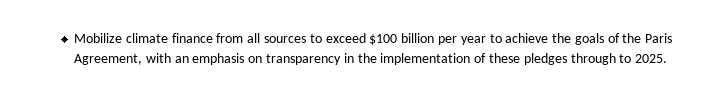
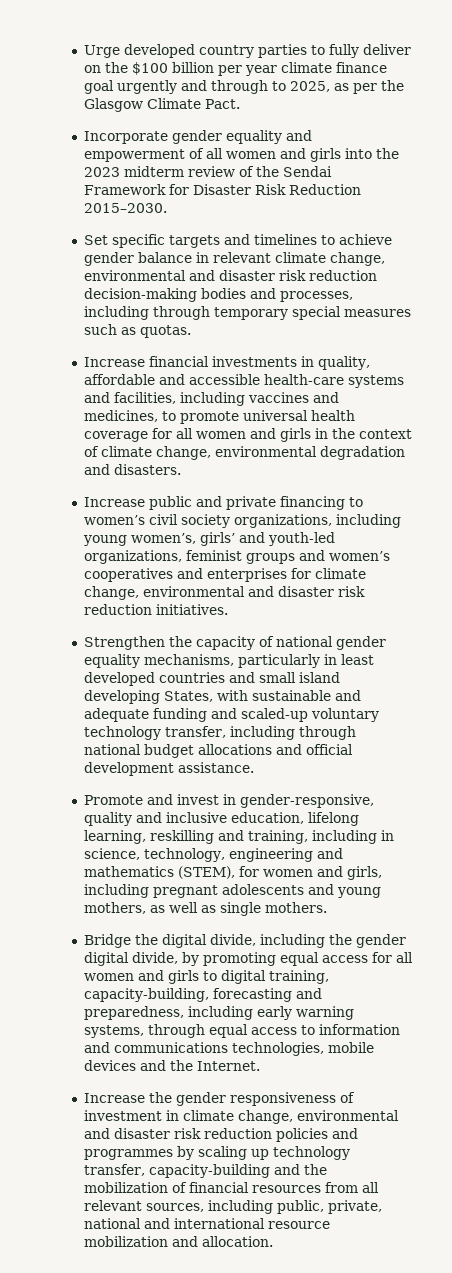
[74,33,673,45] [74,53,668,65] Mobilize climate finance from all sources to exceed $100 billion per year to achieve the goals of the Paris Agreement, with an emphasis on transparency in the implementation of these pledges through to 2025. -> [84,44,412,58] [84,62,388,76] [84,80,405,94] [84,98,241,112] [84,130,313,144] [84,148,400,162] [84,166,333,177] [84,184,362,195] [84,203,168,213] [84,234,393,248] [84,252,386,266] [84,270,378,281] [84,288,354,302] [84,306,412,320] [84,324,192,338] [84,356,371,370] [84,374,405,388] [84,392,340,406] [84,410,356,424] [84,428,413,442] [84,446,406,460] [84,464,182,475] [84,496,364,510] [84,514,402,528] [83,532,336,546] [84,550,391,564] [84,568,367,582] [84,586,366,600] [84,604,229,615] [84,636,387,650] [84,654,375,668] [84,672,341,686] [84,690,362,704] [84,708,380,722] [84,726,357,740] [84,744,354,758] [84,762,255,776] [84,794,375,808] [84,812,360,826] [84,830,395,844] [84,848,344,862] [84,866,383,880] [84,884,382,898] [84,902,328,916] [84,934,407,948] [84,952,414,966] [84,970,330,984] [84,988,323,1002] [84,1006,355,1020] [84,1024,401,1038] [84,1042,375,1056] [84,1060,261,1071] [84,1092,356,1106] [84,1110,400,1124] [84,1128,359,1142] [84,1146,351,1160] [84,1164,328,1178] [84,1182,380,1193] [84,1200,383,1214] [84,1218,331,1229] [84,1236,274,1247] Urge developed country parties to fully deliver on the $100 billion per year climate finance goal urgently and through to 2025, as per the Glasgow Climate Pact. // Incorporate gender equality and empowerment of all women and girls into the 2023 midterm review of the Sendai Framework for Disaster Risk Reduction 2015–2030. // Set specific targets and timelines to achieve gender balance in relevant climate change, environmental and disaster risk reduction decision-making bodies and processes, including through temporary special measures such as quotas. // Increase financial investments in quality, affordable and accessible health-care systems and facilities, including vaccines and medicines, to promote universal health coverage for all women and girls in the context of climate change, environmental degradation and disasters. // Increase public and private financing to women’s civil society organizations, including young women’s, girls’ and youth-led organizations, feminist groups and women’s cooperatives and enterprises for climate change, environmental and disaster risk reduction initiatives. // Strengthen the capacity of national gender equality mechanisms, particularly in least developed countries and small island developing States, with sustainable and adequate funding and scaled-up voluntary technology transfer, including through national budget allocations and official development assistance. // Promote and invest in gender-responsive, quality and inclusive education, lifelong learning, reskilling and training, including in science, technology, engineering and mathematics (STEM), for women and girls, including pregnant adolescents and young mothers, as well as single mothers. // Bridge the digital divide, including the gender digital divide, by promoting equal access for all women and girls to digital training, capacity-building, forecasting and preparedness, including early warning systems, through equal access to information and communications technologies, mobile devices and the Internet. // Increase the gender responsiveness of investment in climate change, environmental and disaster risk reduction policies and programmes by scaling up technology transfer, capacity-building and the mobilization of financial resources from all relevant sources, including public, private, national and international resource mobilization and allocation.

